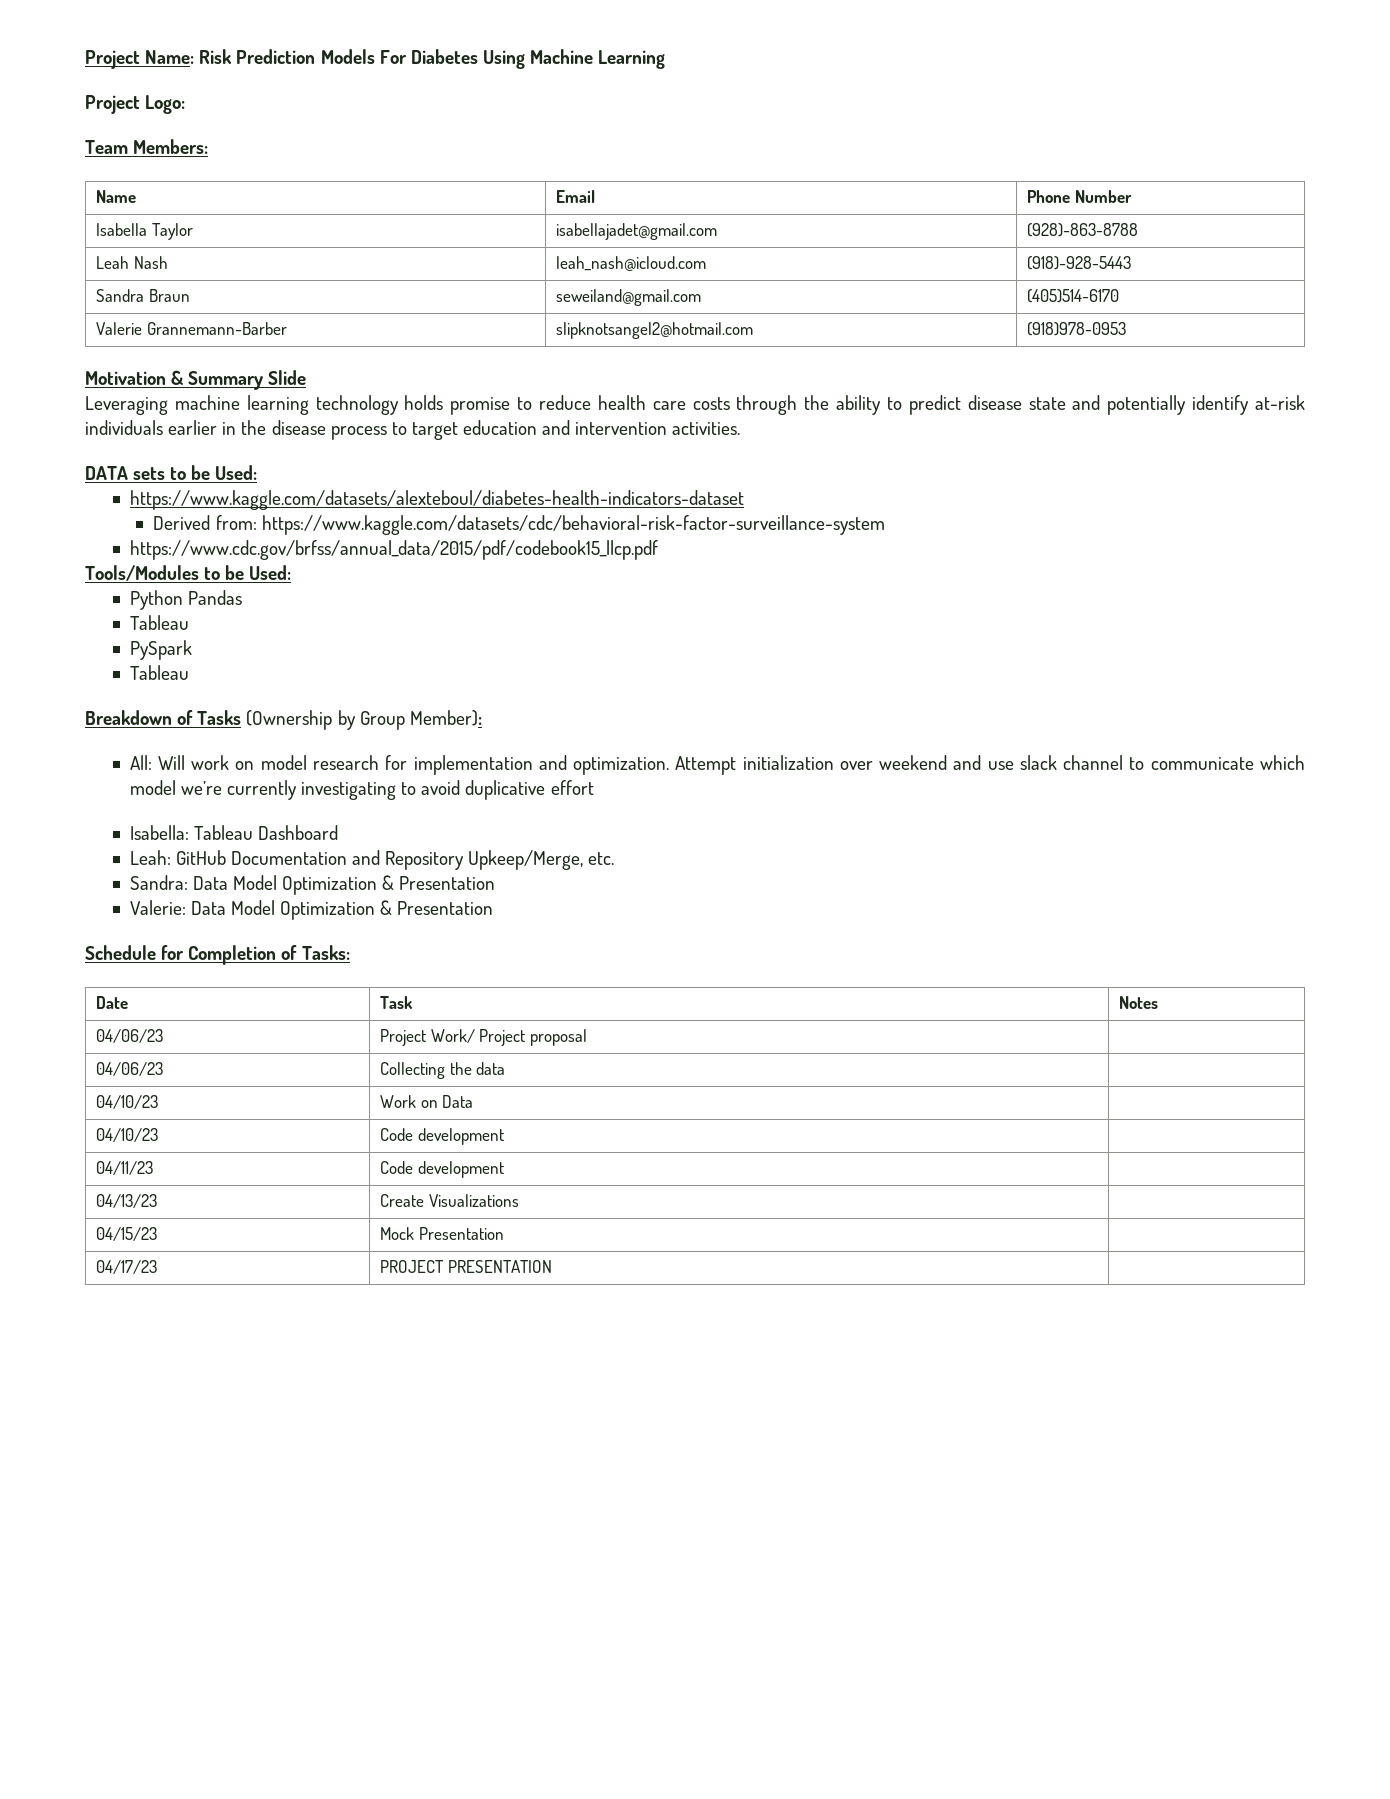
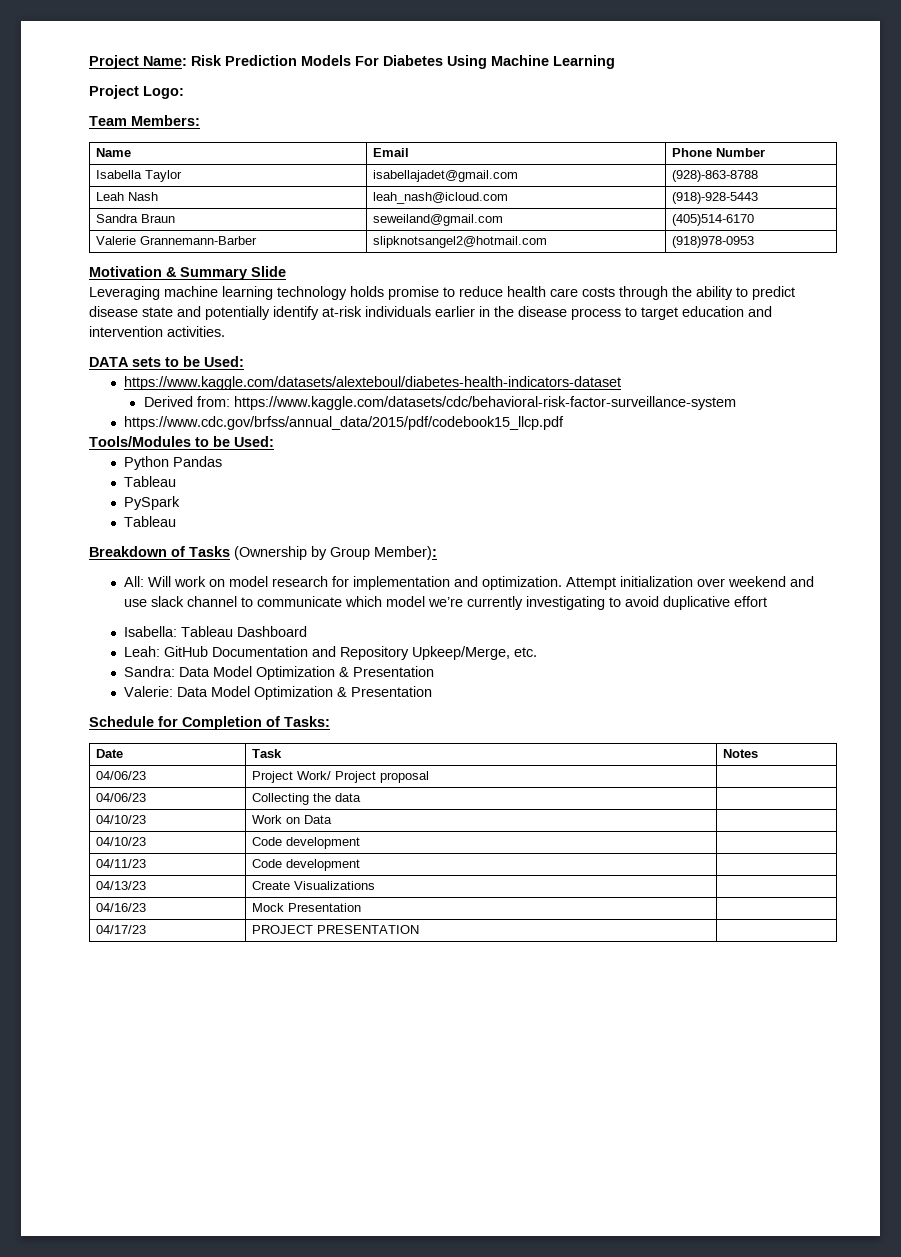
[95,1227,157,1241] 04/15/23 -> [95,903,146,912] 04/16/23

